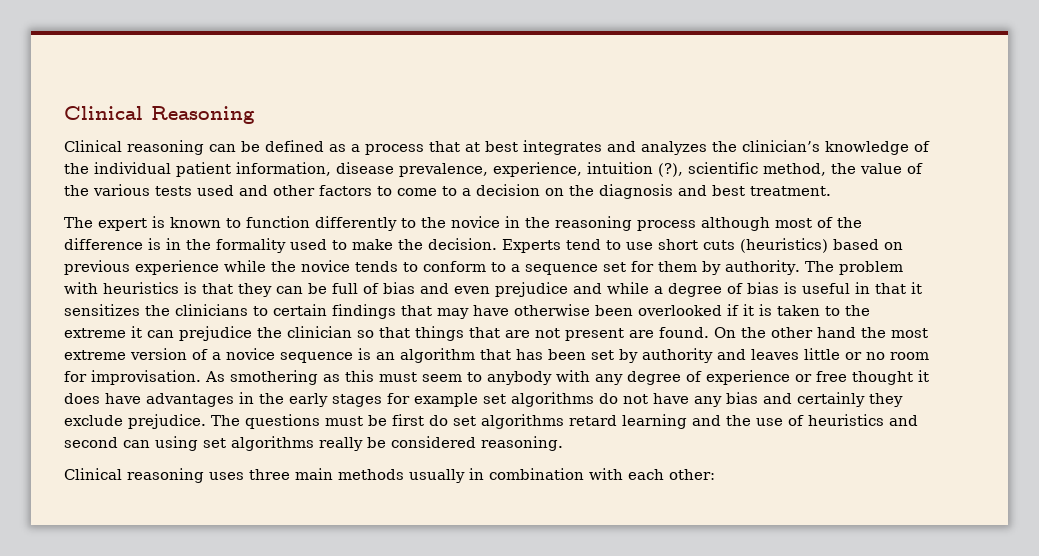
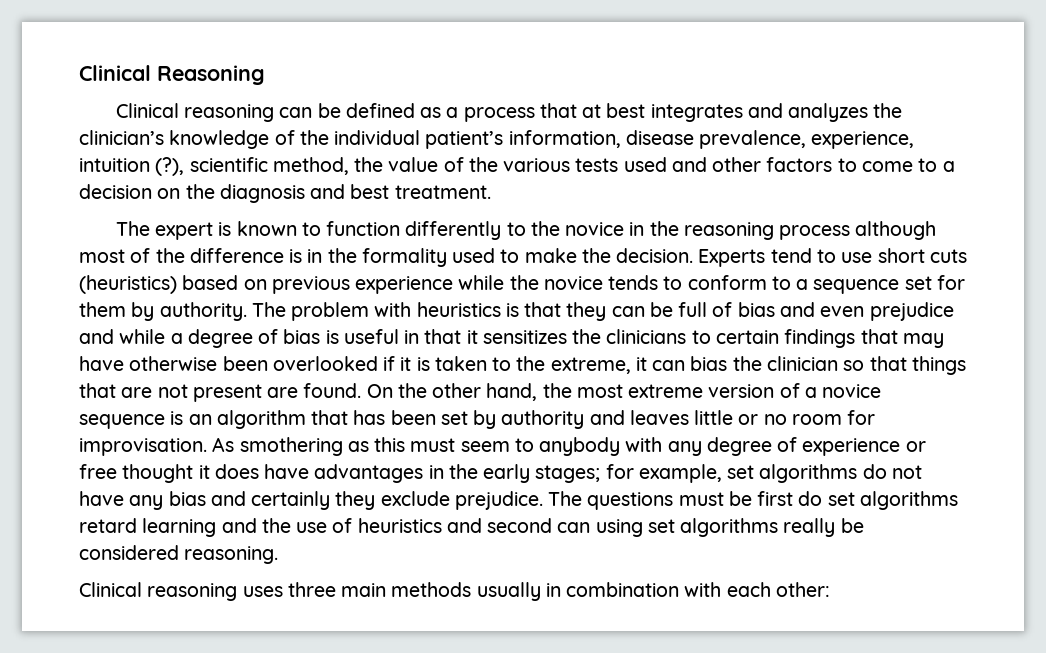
[176,162,231,177] patient -> [425,131,504,149] patient’s
[64,328,126,338] extreme -> [550,357,631,374] extreme,
[179,326,252,341] prejudice -> [690,356,728,371] bias
[817,327,856,338] hand -> [486,383,538,401] hand,
[332,393,478,407] stages for example -> [535,464,722,483] stages; for example,

